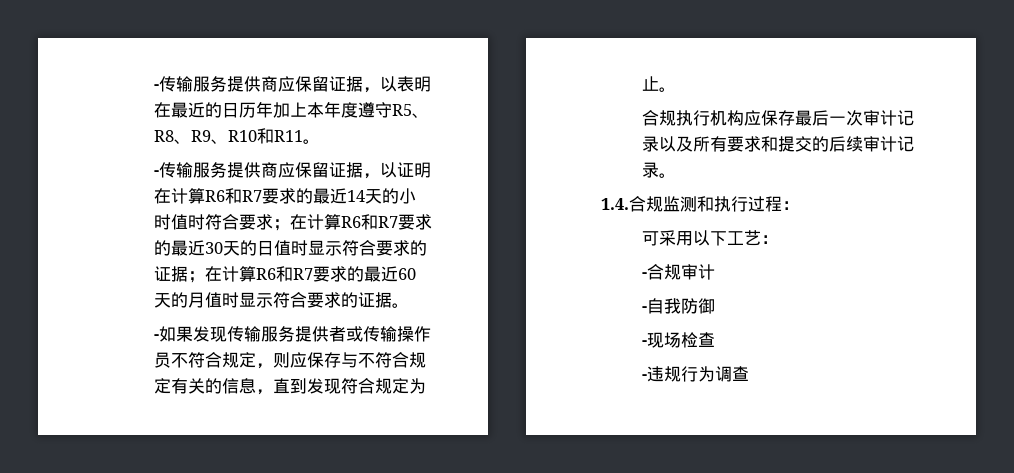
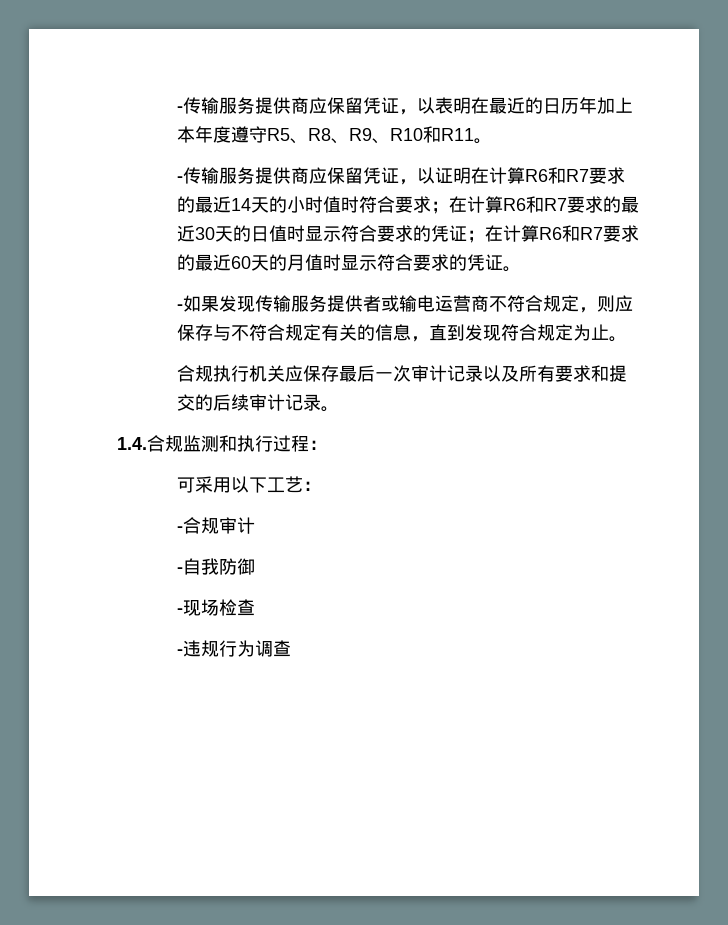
[154,76,364,92] -传输服务提供商应保留证据 -> [176,97,399,114] -传输服务提供商应保留凭证
[329,162,364,178] 证据 -> [362,167,399,184] 凭证
[154,266,189,282] 证据 -> [430,225,467,242] 凭证
[358,292,393,308] 证据 -> [466,254,503,271] 凭证
[363,326,432,342] [154,352,172,368] 传输操作员 -> [398,295,489,312] 输电运营商
[727,110,745,126] 构 -> [266,365,285,382] 关

